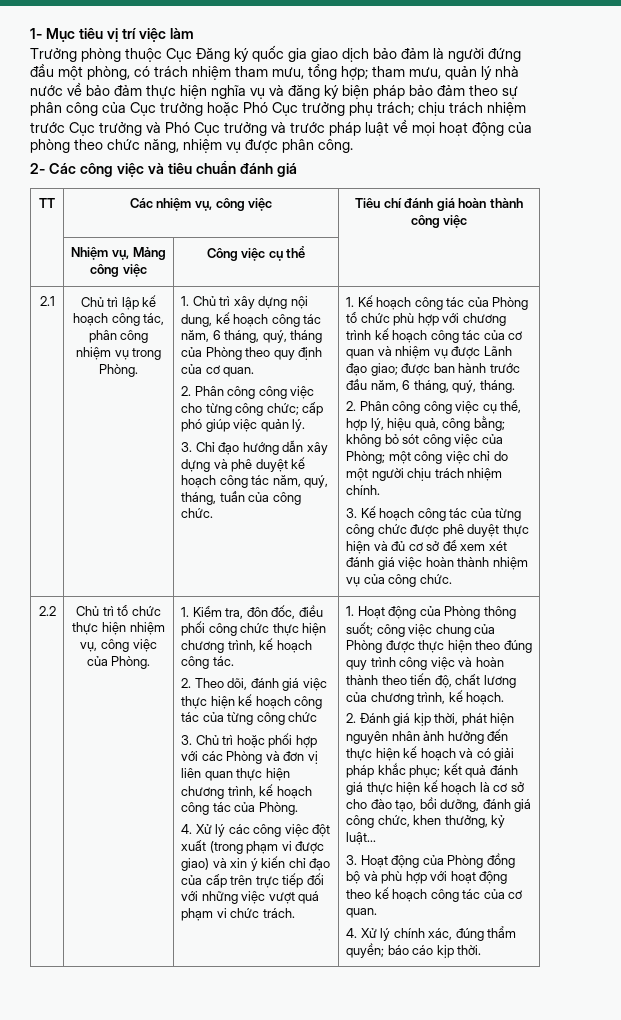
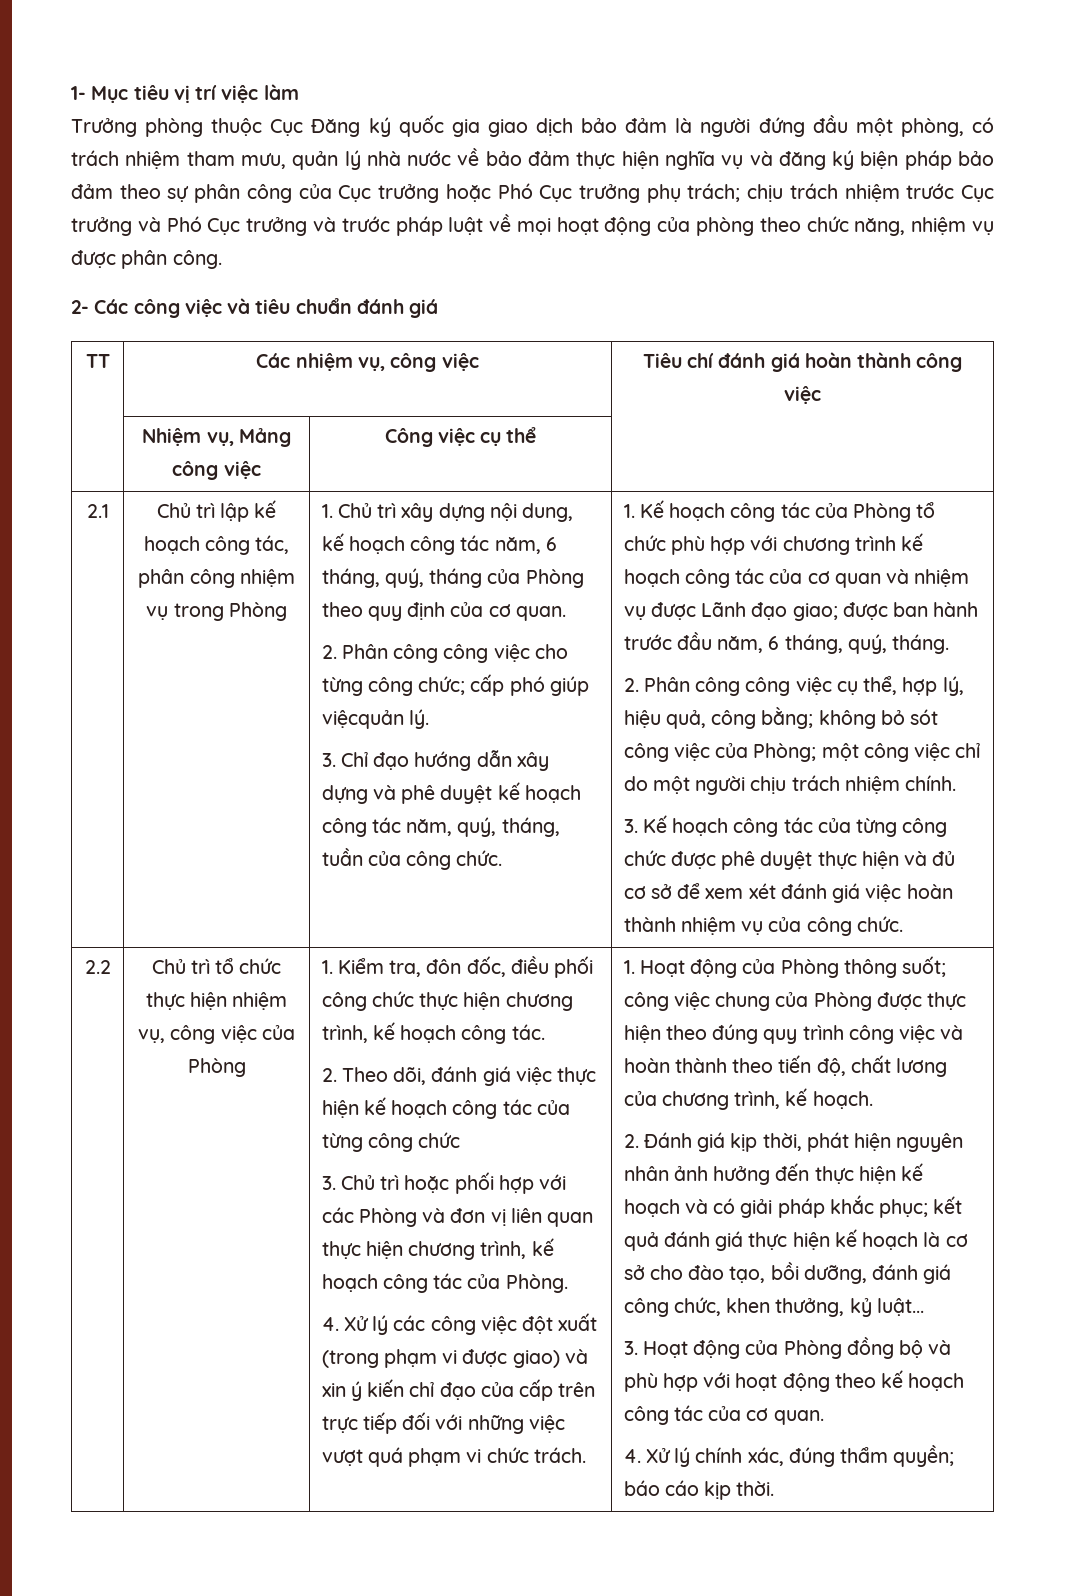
[308,64,441,80] tổng hợp; tham mưu, -> (286, 161) none
[99,364,138,377] Phòng. -> [228,602,287,621] Phòng
[233,419,289,432] việc quản -> [321,710,404,729] việcquản
[111,656,151,669] Phòng. -> [187,1058,246,1077] Phòng

